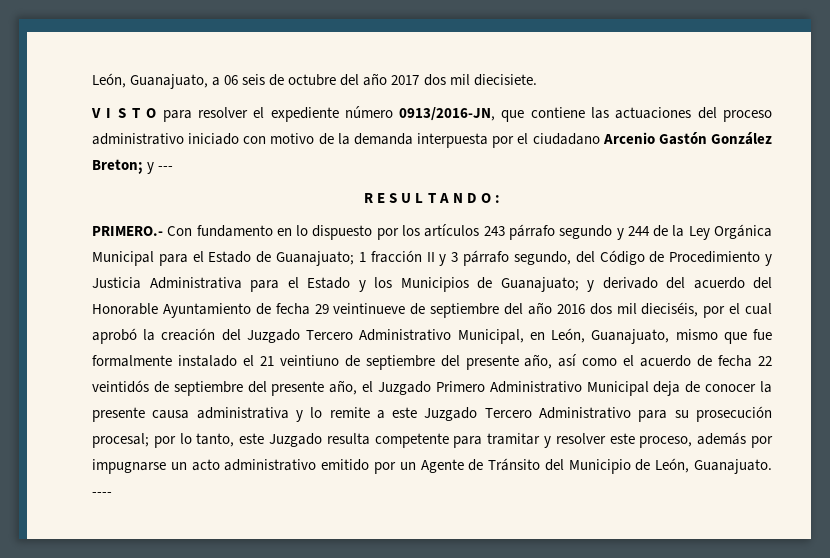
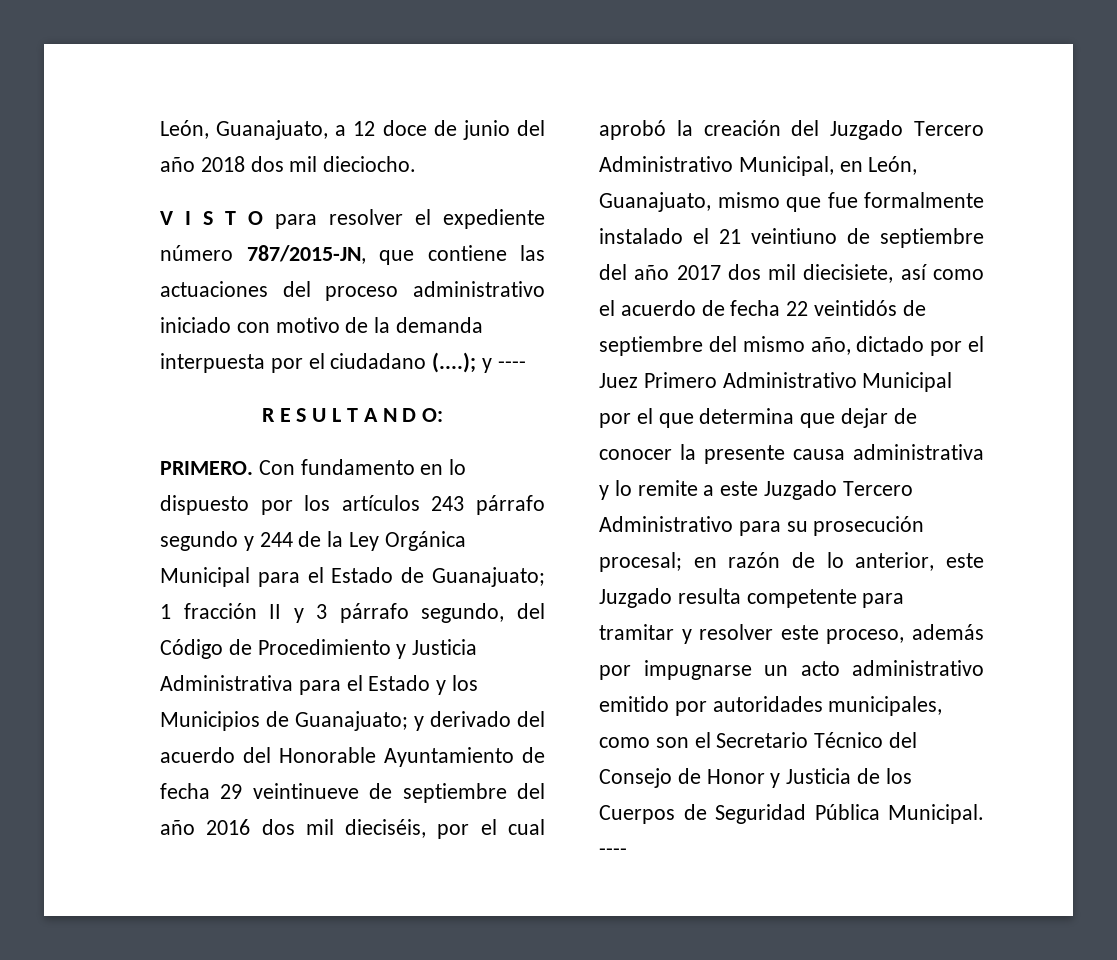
[224,73,537,86] 06 seis de octubre del año 2017 dos mil diecisiete. -> [353,120,545,140] [160,156,417,172] 12 doce de junio del año 2018 dos mil dieciocho.
[399,107,496,121] 0913/2016-JN, -> [246,245,366,264] 787/2015-JN,
[602,132,772,145] [92,159,174,174] Arcenio Gastón González Breton; y --- -> [432,352,526,373] (....); y ----
[480,193,500,203] [92,226,163,236] O : // PRIMERO.- -> [422,408,444,422] [160,461,253,475] O: // PRIMERO.
[465,354,553,370] presente año, -> [634,264,894,283] año 2017 dos mil diecisiete,
[271,380,681,396] presente año, el Juzgado Primero Administrativo Municipal deja -> [742,336,984,356] [599,372,953,392] [599,408,889,428] mismo año, dictado por el Juez Primero Administrativo Municipal por el que determina que dejar
[153,433,235,448] por lo tanto, -> [693,552,935,571] en razón de lo anterior,
[399,458,773,474] un Agente de Tránsito del Municipio de León, Guanajuato. -> [712,696,943,716] [599,732,918,748] [599,768,912,788] [599,804,984,824] autoridades municipales, como son el Secretario Técnico del Consejo de Honor y Justicia de los Cuerpos de Seguridad Pública Municipal.

